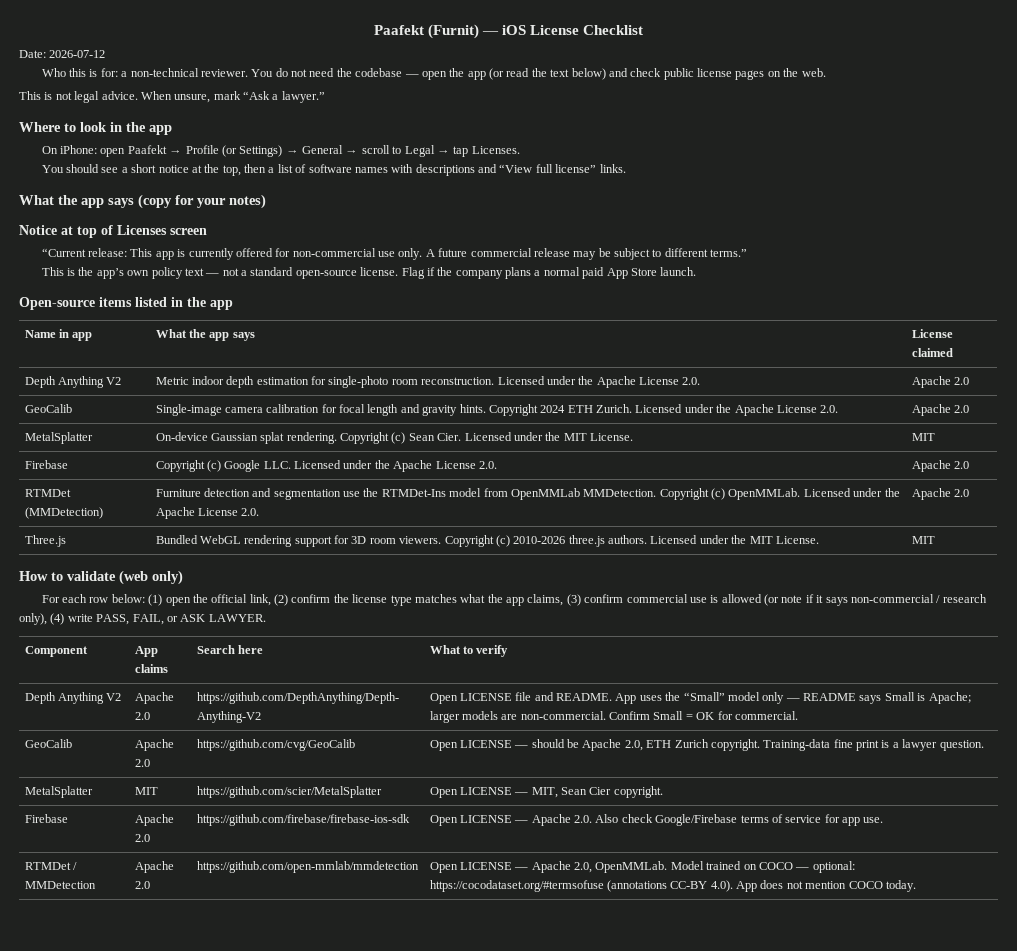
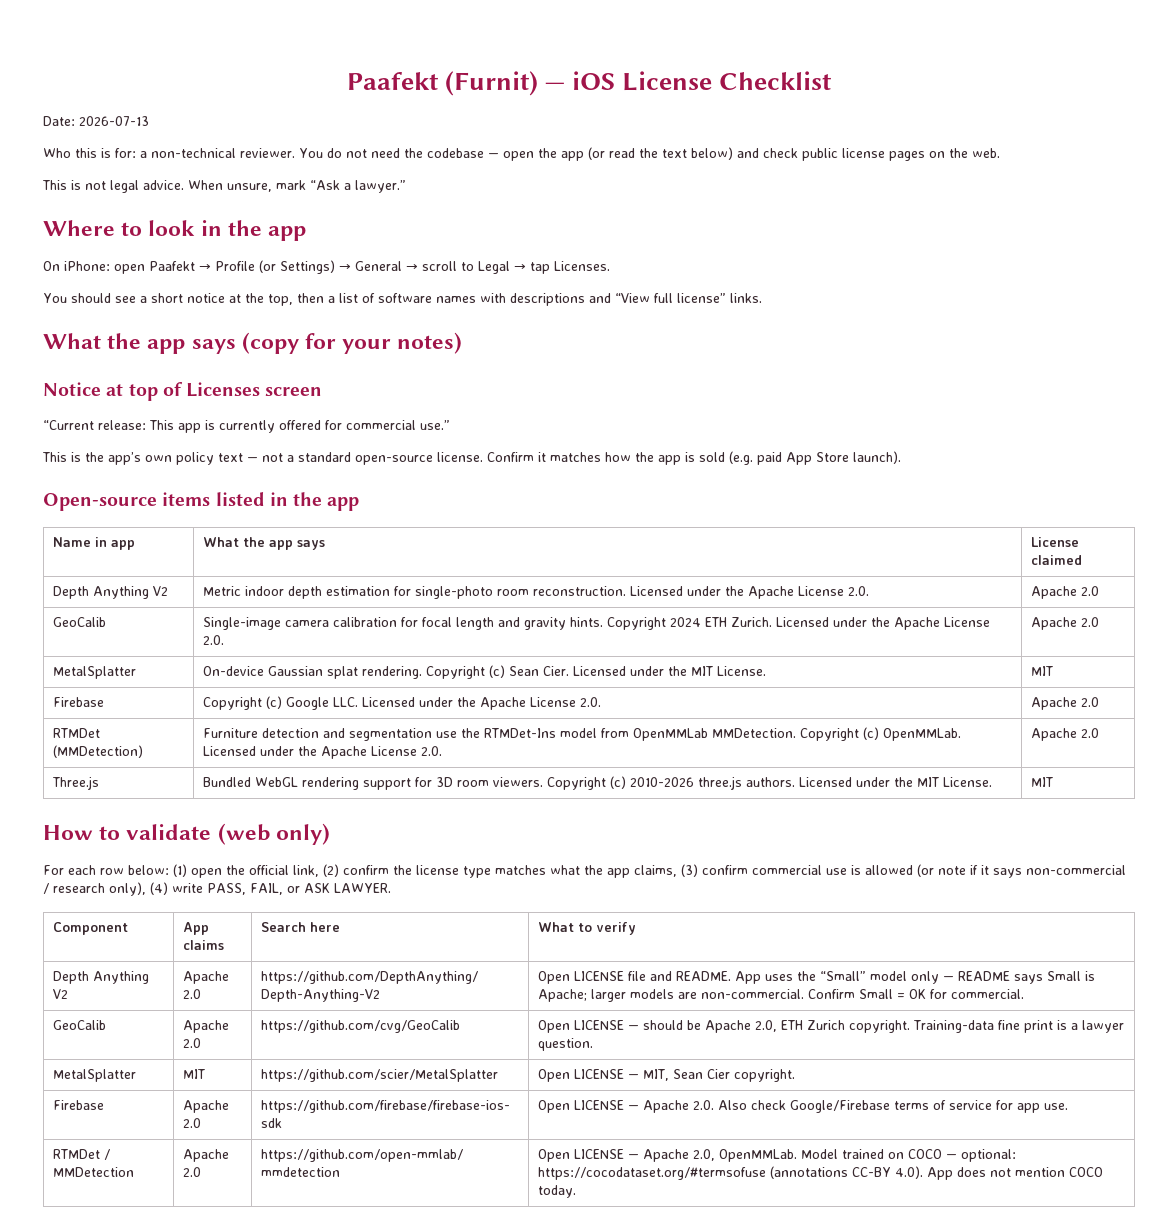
[49,50,106,58] 2026-07-12 -> [79,116,149,126] 2026-07-13
[292,248,748,260] non-commercial use only. A future commercial release may be subject to different terms.” -> [346,420,450,430] commercial use.”
[401,267,580,279] Flag if the company plans a normal -> [487,451,753,465] Confirm it matches how the app is sold (e.g.
[660,267,697,276] launch. -> [853,451,901,464] launch).

